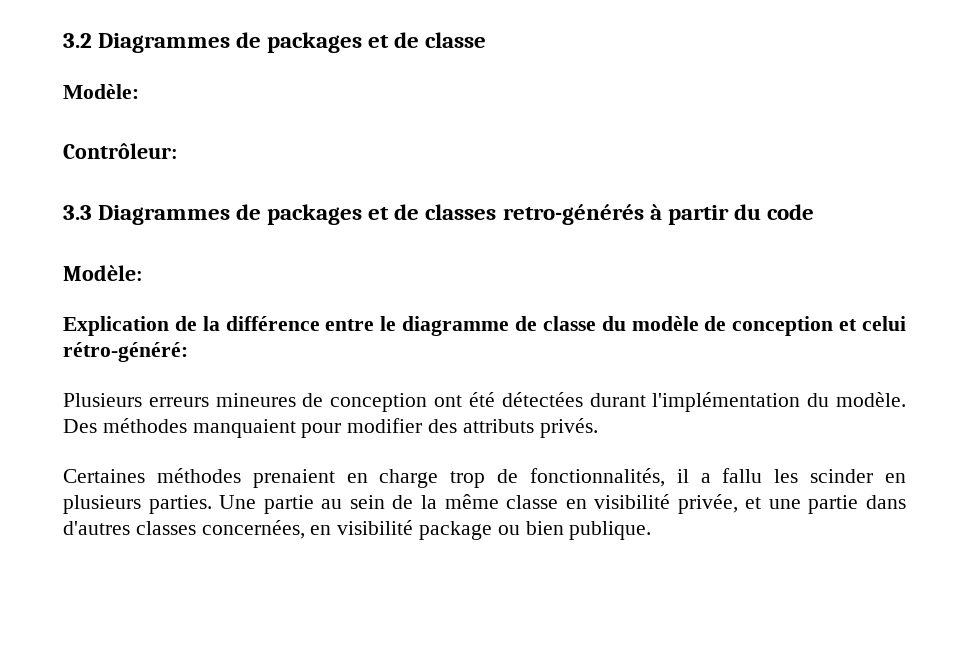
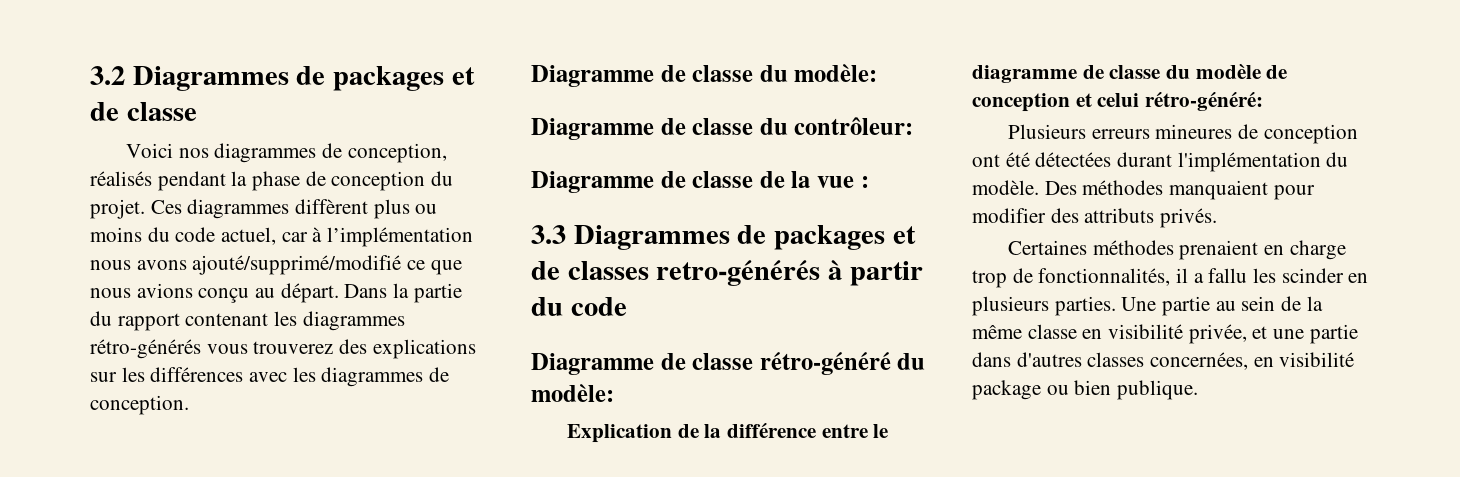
[63,84,139,99] [63,143,177,159] Modèle: // Contrôleur: -> [126,143,447,163] [90,171,454,191] [90,199,438,219] [90,227,474,247] [90,255,462,275] [90,283,462,303] [90,311,405,331] [90,339,476,359] [90,367,450,387] [90,395,189,415] [531,64,878,87] [531,117,914,140] [531,171,869,193] Voici nos diagrammes de conception, réalisés pendant la phase de conception du projet. Ces diagrammes diffèrent plus ou moins du code actuel, car à l’implémentation nous avons ajouté/supprimé/modifié ce que nous avions conçu au départ. Dans la partie du rapport contenant les diagrammes rétro-générés vous trouverez des explications sur les différences avec les diagrammes de conception. // Diagramme de classe du modèle: // Diagramme de classe du contrôleur: // Diagramme de classe de la vue :
[63,265,142,281] Modèle: -> [531,352,926,375] [531,384,614,402] Diagramme de classe rétro-généré du modèle:

